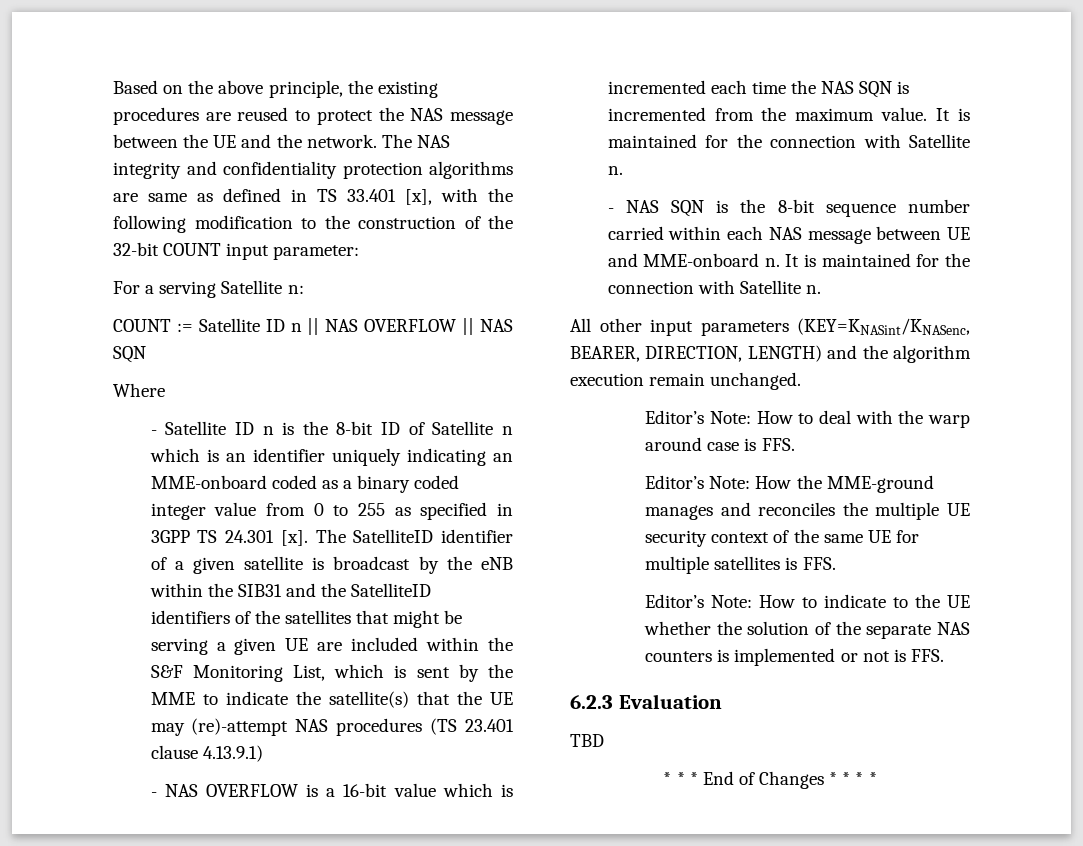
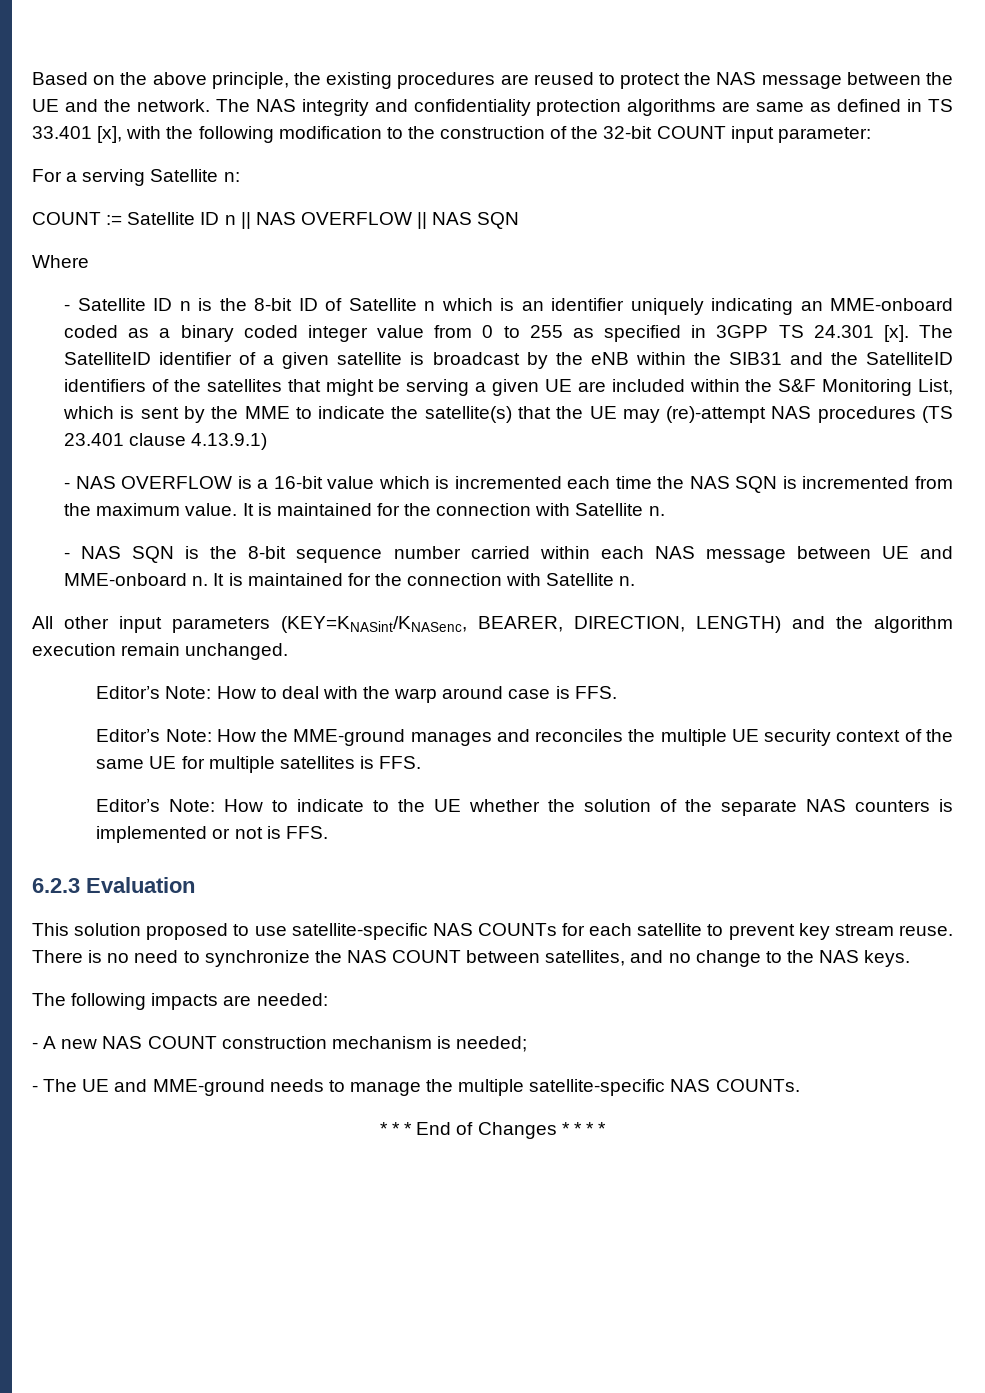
[570,734,604,747] TBD -> [32,923,953,940] [32,950,911,967] [32,993,328,1010] [32,1036,528,1052] [32,1079,800,1096] This solution proposed to use satellite-specific NAS COUNTs for each satellite to prevent key stream reuse. There is no need to synchronize the NAS COUNT between satellites, and no change to the NAS keys. // The following impacts are needed: // - A new NAS COUNT construction mechanism is needed; // - The UE and MME-ground needs to manage the multiple satellite-specific NAS COUNTs.

